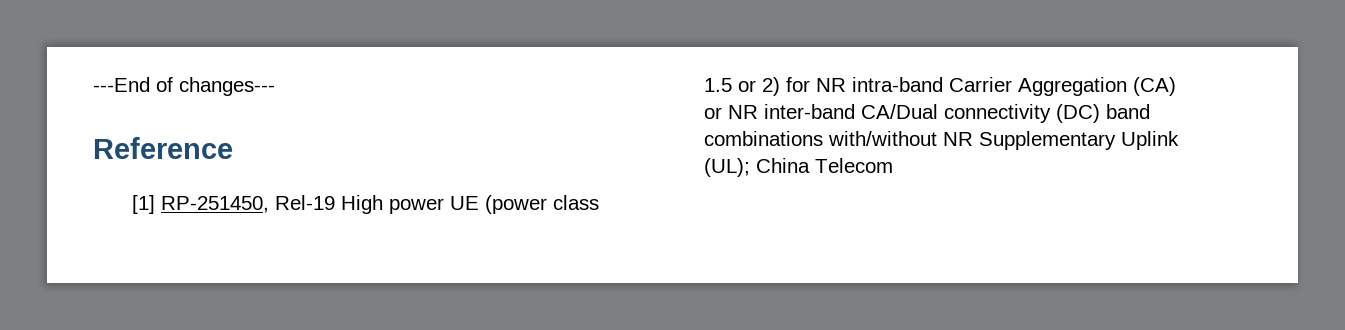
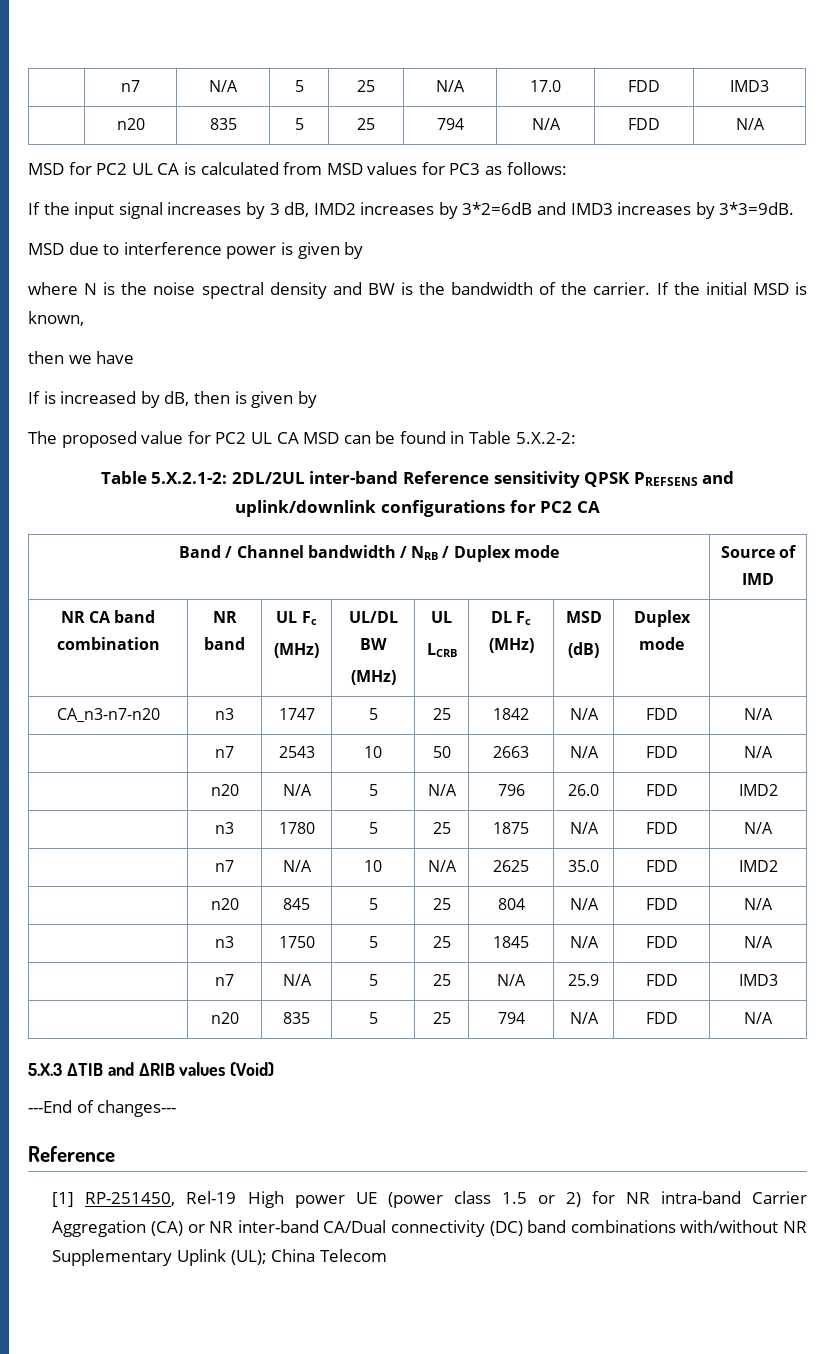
(93, 84) none -> [121,80,140,92] [209,80,239,92] [294,80,304,92] [357,80,375,92] [436,80,465,92] [530,80,561,92] [628,80,660,92] [730,80,769,92] [116,118,145,130] [209,118,237,130] [294,118,304,130] [357,118,375,130] [436,118,464,130] [531,118,561,130] [628,118,660,130] [735,118,765,130] [28,162,567,175] [28,202,795,219] [28,242,364,259] [28,282,807,299] [28,311,84,326] [28,351,135,364] [28,391,317,408] [28,431,576,448] [100,471,735,488] [235,500,600,517] [179,545,559,562] [720,545,797,558] [742,573,774,585] [60,610,156,623] [56,637,160,650] [212,611,237,623] [204,637,245,650] [276,611,317,625] [274,643,319,658] [348,611,398,623] [360,638,387,650] [350,670,396,685] [431,611,452,623] [426,643,457,657] [490,611,532,625] [488,638,534,653] [565,611,602,623] [568,642,599,658] [633,610,691,627] [639,637,684,650] [56,708,160,723] [215,708,234,720] [278,708,315,720] [368,708,378,720] [432,708,451,720] [493,708,529,720] [569,708,599,720] [645,708,678,720] [744,708,773,720] [215,746,234,758] [278,746,315,758] [364,746,382,758] [432,746,451,758] [493,746,529,758] [569,746,599,758] [645,746,678,758] [744,746,773,758] [210,784,239,796] [282,784,312,796] [368,784,378,796] [427,784,457,796] [497,784,525,796] [568,784,599,796] [645,784,678,796] [738,784,778,796] [215,822,234,834] [278,822,315,834] [368,822,378,834] [432,822,451,834] [493,822,529,834] [569,822,599,834] [645,822,678,834] [744,822,773,834] [215,860,234,872] [282,860,312,872] [364,860,382,872] [427,860,457,872] [493,860,529,872] [568,860,599,872] [645,860,678,872] [738,860,778,872] [210,898,239,910] [283,898,310,910] [368,898,378,910] [432,898,451,910] [497,898,525,910] [569,898,599,910] [645,898,678,910] [744,898,773,910] [215,936,234,948] [278,936,315,948] [368,936,378,948] [432,936,451,948] [493,936,529,948] [569,936,599,948] [645,936,678,948] [744,936,773,948] [215,974,234,986] [282,974,312,986] [368,974,378,986] [432,974,451,986] [497,974,526,986] [568,974,599,986] [645,974,678,986] [738,974,778,986] [210,1012,239,1024] [283,1012,310,1024] [368,1012,378,1024] [432,1012,451,1024] [497,1012,525,1024] [569,1012,599,1024] [645,1012,678,1024] [744,1012,773,1024] [28,1062,275,1077] | n7 | N/A | 5 | 25 | N/A | 17.0 | FDD | IMD3 // | n20 | 835 | 5 | 25 | 794 | N/A | FDD | N/A // MSD for PC2 UL CA is calculated from MSD values for PC3 as follows: // If the input signal increases by 3 dB, IMD2 increases by 3*2=6dB and IMD3 increases by 3*3=9dB. // MSD due to interference power is given by // where N is the noise spectral density and BW is the bandwidth of the carrier. If the initial MSD is known, // then we have // If is increased by dB, then is given by // The proposed value for PC2 UL CA MSD can be found in Table 5.X.2-2: // Table 5.X.2.1-2: 2DL/2UL inter-band Reference sensitivity QPSK PREFSENS and uplink/downlink configurations for PC2 CA // Band / Channel bandwidth / NRB / Duplex mode | Source of IMD // NR CA band combination | NR band | UL Fc // (MHz) | UL/DL BW // (MHz) | UL // LCRB | DL Fc (MHz) | MSD // (dB) | Duplex mode | // CA_n3-n7-n20 | n3 | 1747 | 5 | 25 | 1842 | N/A | FDD | N/A // | n7 | 2543 | 10 | 50 | 2663 | N/A | FDD | N/A // | n20 | N/A | 5 | N/A | 796 | 26.0 | FDD | IMD2 // | n3 | 1780 | 5 | 25 | 1875 | N/A | FDD | N/A // | n7 | N/A | 10 | N/A | 2625 | 35.0 | FDD | IMD2 // | n20 | 845 | 5 | 25 | 804 | N/A | FDD | N/A // | n3 | 1750 | 5 | 25 | 1845 | N/A | FDD | N/A // | n7 | N/A | 5 | 25 | N/A | 25.9 | FDD | IMD3 // | n20 | 835 | 5 | 25 | 794 | N/A | FDD | N/A // 5.X.3 ∆TIB and ∆RIB values (Void) //

